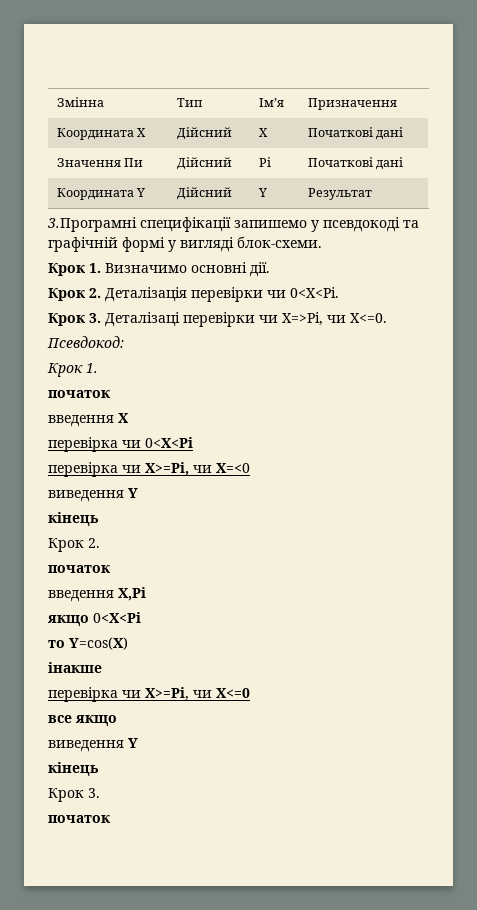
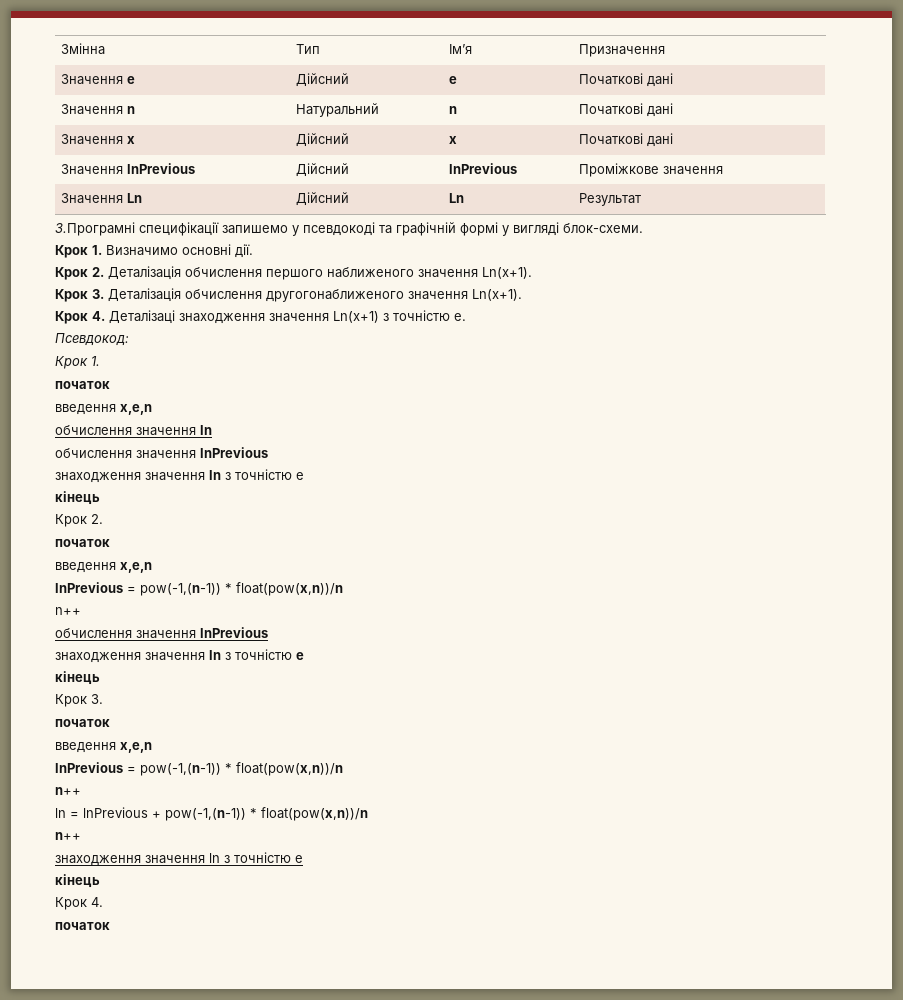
[56,128,146,140] [176,127,232,140] [258,128,268,137] [307,127,403,140] [56,158,143,167] [176,157,232,170] [258,157,271,167] [307,157,403,170] [56,188,145,200] [176,187,232,200] [257,188,267,197] Координата Х | Дійсний | Х | Початкові дані // Значення Пи | Дійсний | Pi | Початкові дані // Координата Y | Дійсний | Y -> [61,74,136,85] [296,73,350,87] [449,76,458,84] [579,73,674,87] [61,104,136,115] [296,103,380,117] [449,106,458,114] [579,103,674,117] [61,134,136,145] [296,133,350,147] [449,136,458,144] [579,133,674,147] [61,163,196,175] [296,163,350,177] [449,163,518,174] [579,163,724,177] [61,193,143,204] [296,192,350,206] [449,193,465,203] Значення e | Дійсний | e | Початкові дані // Значення n | Натуральний | n | Початкові дані // Значення x | Дійсний | х | Початкові дані // Значення lnPrevious | Дійсний | lnPrevious | Проміжкове значення // Значення Ln | Дійсний | Ln
[191,287,339,302] [48,312,387,327] перевірки чи 0<X<Pi. // Крок 3. Деталізаці перевірки чи X=>Pi, чи X<=0. -> [185,267,532,280] [55,288,522,302] [55,310,466,324] обчислення першого наближеного значення Ln(x+1). // Крок 3. Деталізація обчислення другогонаближеного значення Ln(x+1). // Крок 4. Деталізаці знаходження значення Ln(x+1) з точністю e.
[118,413,129,423] [48,437,193,452] [48,462,250,477] [48,488,138,502] Х // перевірка чи 0<Х<Pi // перевірка чи Х>=Pi, чи X=<0 // виведення Y -> [120,404,152,415] [55,425,212,436] [55,447,268,459] [55,469,304,483] x,e,n // обчислення значення ln // обчислення значення lnPrevious // знаходження значення ln з точністю e
[118,587,146,601] [48,612,141,627] [48,637,128,650] [48,662,102,673] [48,687,250,702] [48,715,117,727] [48,738,138,752] [48,762,99,777] [48,788,100,802] Х,Pi // якщо 0<X<Pi // то Y=cos(X) // інакше // перевірка чи Х>=Pі, чи X<=0 // все якщо // виведення Y // кінець // Крок 3. -> [120,562,152,573] [55,582,343,596] [55,607,81,615] [55,627,268,639] [55,649,304,663] [55,671,100,685] [55,694,103,707] [55,719,110,727] [55,742,152,753] [55,762,343,776] [55,787,81,795] [55,807,368,821] [55,832,81,840] [55,852,303,866] [55,874,100,888] [55,897,103,910] x,e,n // lnPrevious = pow(-1,(n-1)) * float(pow(x,n))/n // n++ // обчислення значення lnPrevious // знаходження значення ln з точністю e // кінець // Крок 3. // початок // введення x,e,n // lnPrevious = pow(-1,(n-1)) * float(pow(x,n))/n // n++ // ln = lnPrevious + pow(-1,(n-1)) * float(pow(x,n))/n // n++ // знаходження значення ln з точністю e // кінець // Крок 4.

